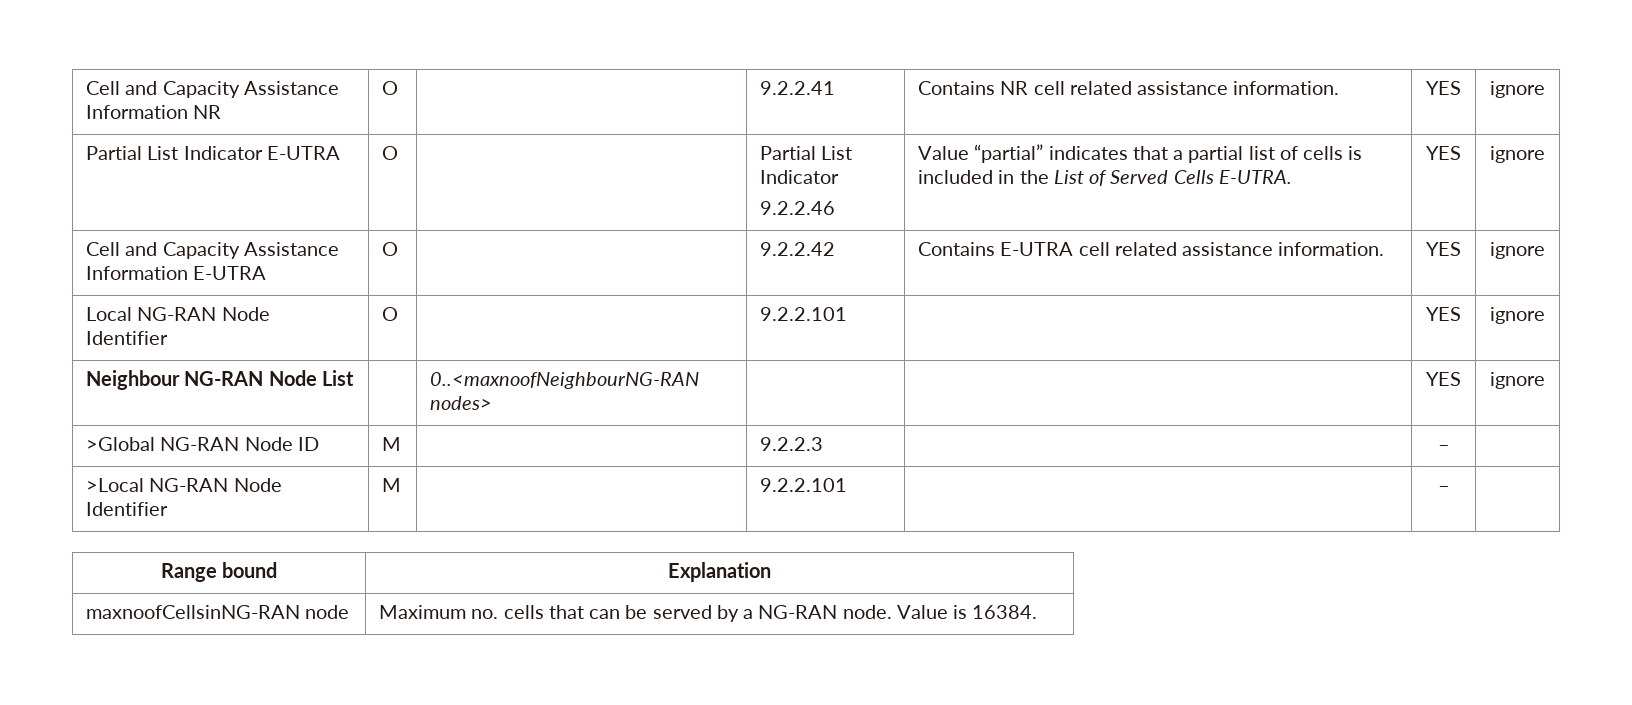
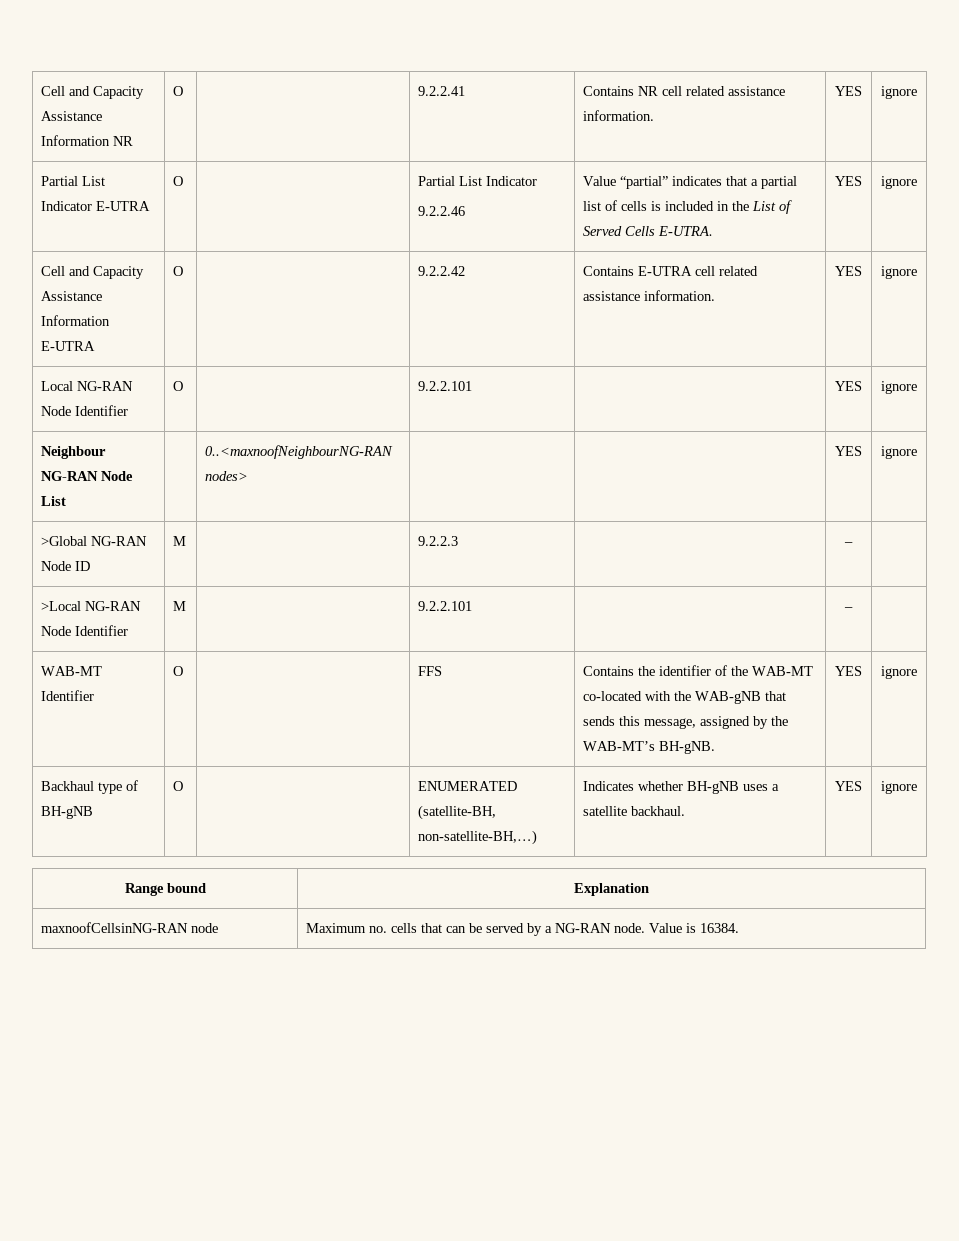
(1450, 489) none -> [40,666,102,676] [40,690,94,701] [172,666,183,676] [417,666,442,676] [582,665,813,676] [582,691,786,704] [582,716,788,729] [582,741,715,754] [835,666,862,676] [881,666,917,679] [40,780,138,794] [40,806,93,819] [172,781,183,791] [417,781,517,791] [417,805,496,820] [417,830,537,845] [582,781,779,794] [582,806,685,816] [835,781,862,791] [881,781,917,794] // WAB-MT Identifier | O | | FFS | Contains the identifier of the WAB-MT co-located with the WAB-gNB that sends this message, assigned by the WAB-MT’s BH-gNB. | YES | ignore // Backhaul type of BH-gNB | O | | ENUMERATED (satellite-BH, non-satellite-BH,…) | Indicates whether BH-gNB uses a satellite backhaul. | YES | ignore

